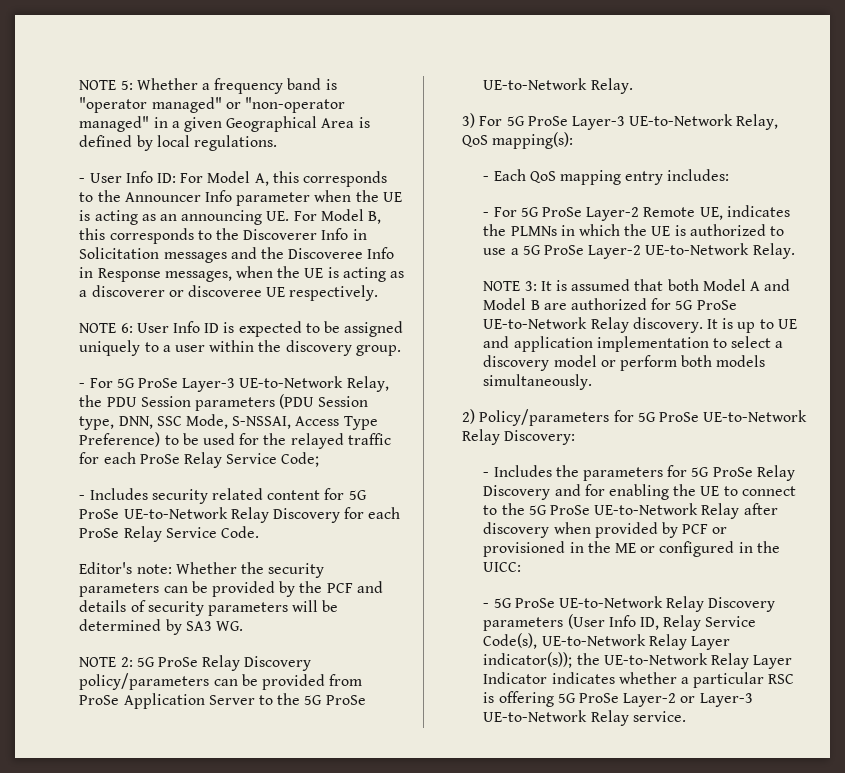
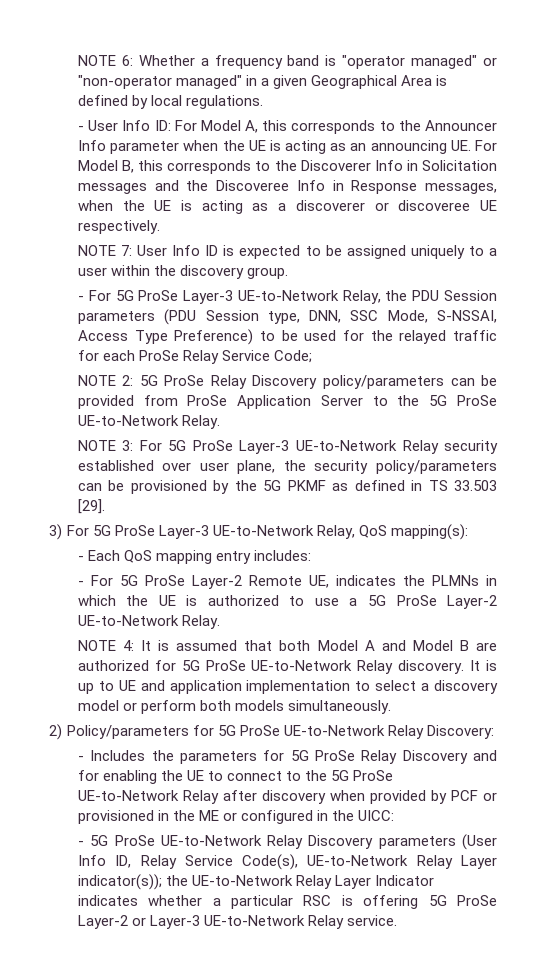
[79,80,133,90] NOTE 5: -> [77,55,133,66] NOTE 6:
[120,323,133,333] 6: -> [121,245,133,256] 7:
[79,488,367,504] [79,507,401,523] [79,526,259,542] [79,562,325,578] [79,581,383,597] [79,600,339,616] [79,619,243,635] // - Includes security related content for 5G ProSe UE-to-Network Relay Discovery for each ProSe Relay Service Code. // Editor's note: Whether the security parameters can be provided by the PCF and details of security parameters will be determined by SA3 WG. -> (313, 356) none
(633, 86) none -> [77,440,499,454] [77,460,497,474] [77,480,498,494] [77,499,105,514] // NOTE 3: For 5G ProSe Layer-3 UE-to-Network Relay security established over user plane, the security policy/parameters can be provisioned by the 5G PKMF as defined in TS 33.503 [29].
[524,281,537,291] 3: -> [123,640,135,651] 4:

